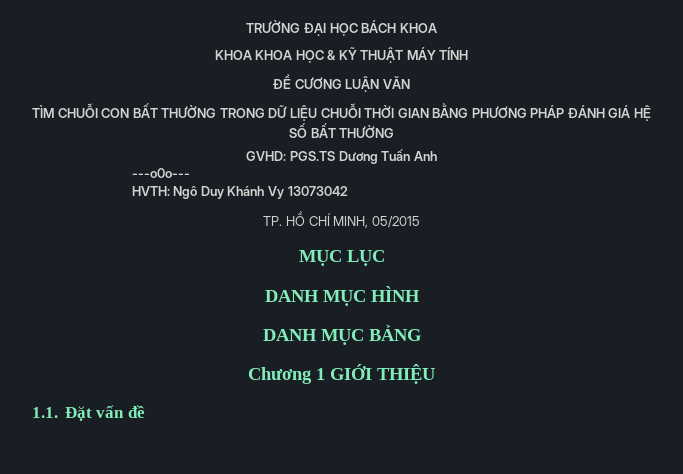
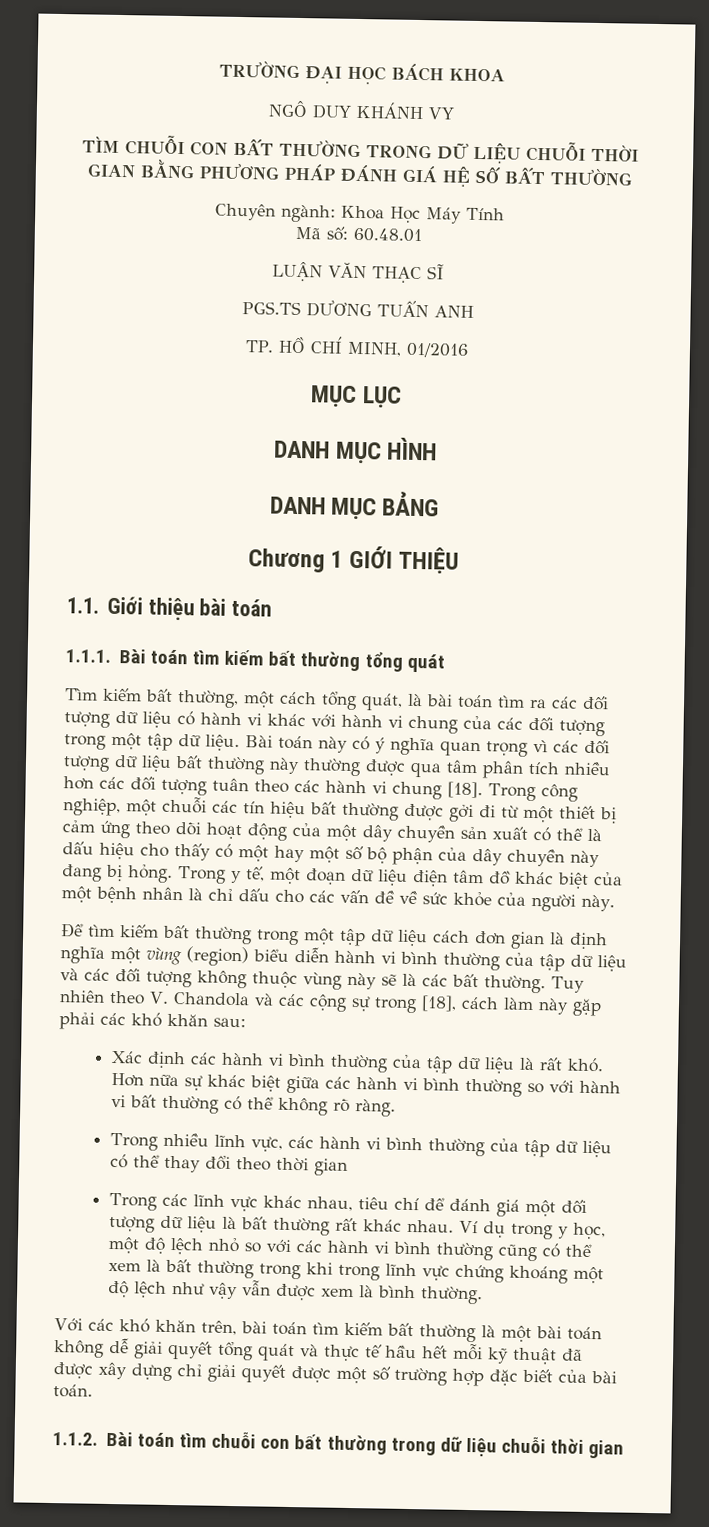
[214,47,469,63] [273,74,410,92] KHOA KHOA HỌC & KỸ THUẬT MÁY TÍNH // ĐỀ CƯƠNG LUẬN VĂN -> [267,100,455,120] NGÔ DUY KHÁNH VY
[246,149,437,164] [131,168,190,178] [131,186,348,199] GVHD: PGS.TS Dương Tuấn Anh // ---o0o--- // HVTH: Ngô Duy Khánh Vy 13073042 -> [214,203,505,224] [295,226,422,243] [271,261,446,284] [241,300,474,318] Chuyên ngành: Khoa Học Máy Tính // Mã số: 60.48.01 // LUẬN VĂN THẠC SĨ // PGS.TS DƯƠNG TUẤN ANH
[371,216,420,228] 05/2015 -> [406,342,470,358] 01/2016
[64,405,145,421] Đặt vấn đề -> [106,595,273,621] [65,649,445,673] [65,687,609,711] [64,710,605,737] [64,732,610,757] [63,754,611,779] [63,776,578,802] [63,796,617,824] [62,820,602,843] [62,841,600,868] [61,864,623,889] [61,886,615,912] [61,923,608,950] [60,946,627,972] [60,968,585,994] [59,990,602,1017] [59,1012,246,1030] [111,1050,605,1074] [111,1072,622,1097] [111,1094,397,1117] [110,1132,613,1158] [110,1153,349,1176] [109,1192,588,1217] [109,1215,607,1240] [108,1236,593,1262] [108,1258,605,1284] [108,1280,484,1305] [54,1318,602,1343] [54,1337,583,1365] [53,1361,617,1387] [53,1384,93,1398] [52,1430,625,1459] Giới thiệu bài toán // 1.1.1. Bài toán tìm kiếm bất thường tổng quát // Tìm kiếm bất thường, một cách tổng quát, là bài toán tìm ra các đối tượng dữ liệu có hành vi khác với hành vi chung của các đối tượng trong một tập dữ liệu. Bài toán này có ý nghĩa quan trọng vì các đối tượng dữ liệu bất thường này thường được qua tâm phân tích nhiều hơn các đối tượng tuân theo các hành vi chung [18]. Trong công nghiệp, một chuỗi các tín hiệu bất thường được gởi đi từ một thiết bị cảm ứng theo dõi hoạt động của một dây chuyền sản xuất có thể là dấu hiệu cho thấy có một hay một số bộ phận của dây chuyền này đang bị hỏng. Trong y tế, một đoạn dữ liệu điện tâm đồ khác biệt của một bệnh nhân là chỉ dấu cho các vấn đề về sức khỏe của người này. // Để tìm kiếm bất thường trong một tập dữ liệu cách đơn gian là định nghĩa một vùng (region) biểu diễn hành vi bình thường của tập dữ liệu và các đối tượng không thuộc vùng này sẽ là các bất thường. Tuy nhiên theo V. Chandola và các cộng sự trong [18], cách làm này gặp phải các khó khăn sau: // Xác định các hành vi bình thường của tập dữ liệu là rất khó. Hơn nữa sự khác biệt giữa các hành vi bình thường so với hành vi bất thường có thể không rõ ràng. // Trong nhiều lĩnh vực, các hành vi bình thường của tập dữ liệu có thể thay đổi theo thời gian // Trong các lĩnh vực khác nhau, tiêu chí để đánh giá một đối tượng dữ liệu là bất thường rất khác nhau. Ví dụ trong y học, một độ lệch nhỏ so với các hành vi bình thường cũng có thể xem là bất thường trong khi trong lĩnh vực chứng khoáng một độ lệch như vậy vẫn được xem là bình thường. // Với các khó khăn trên, bài toán tìm kiếm bất thường là một bài toán không dễ giải quyết tổng quát và thực tế hầu hết mỗi kỹ thuật đã được xây dựng chỉ giải quyết được một số trường hợp đặc biết của bài toán. // 1.1.2. Bài toán tìm chuỗi con bất thường trong dữ liệu chuỗi thời gian

